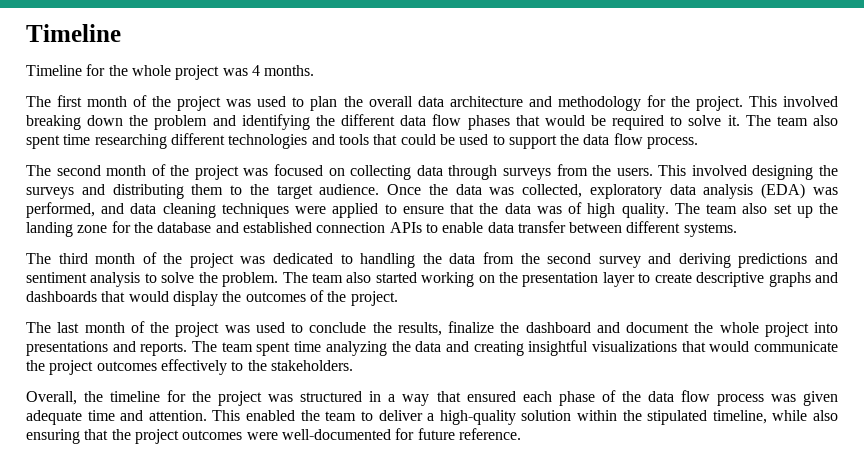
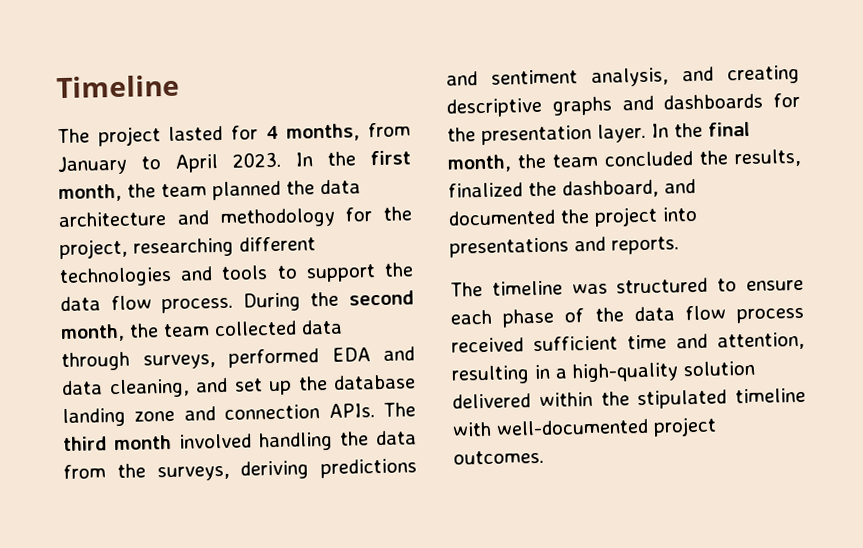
[26,64,315,80] [26,95,413,111] Timeline for the whole project was 4 months. // The first month of the project was used to plan the overall -> [57,122,411,147] [57,150,411,176] [58,180,315,203] The project lasted for 4 months, from January to April 2023. In the first month, the team planned the
[695,96,838,111] [26,114,838,130] [26,134,91,149] project. This involved breaking down the problem and identifying the different data flow phases that would be required to solve it. The team also spent time -> [59,238,128,260] project,
[373,134,489,145] that could be used -> (269, 272) none
[26,164,838,180] [26,183,838,199] [26,202,768,218] // The second month of the project was focused on collecting data through surveys from the users. This involved designing the surveys and distributing them to the target audience. Once the data was collected, exploratory data analysis (EDA) was performed, and data cleaning techniques were applied to ensure that the data was of high quality. The team also -> [242,290,414,312] [60,319,343,343] [61,346,415,372] [61,377,228,399] During the second month, the team collected data through surveys, performed EDA and data cleaning, and
(838, 208) none -> [333,374,416,390] database
[111,221,737,237] [26,252,353,268] for the database and established connection APIs to enable data transfer between different systems. // The third month of the project was dedicated to -> [183,402,416,421] [63,433,252,452] and connection APIs. The third month involved
[547,253,672,268] second survey and -> [156,465,230,482] surveys,
[90,272,839,287] [26,290,398,306] [26,321,759,337] analysis to solve the problem. The team also started working on the presentation layer to create descriptive graphs and dashboards that would display the outcomes of the project. // The last month of the project was used to conclude the results, finalize the dashboard and document the whole -> [591,64,800,87] [446,92,800,118] [447,121,750,146] [447,148,802,173] [448,178,696,199] [448,208,590,226] analysis, and creating descriptive graphs and dashboards for the presentation layer. In the final month, the team concluded the results, finalized the dashboard, and documented the
[192,340,838,356] [26,359,353,375] [26,390,516,406] The team spent time analyzing the data and creating insightful visualizations that would communicate the project outcomes effectively to the stakeholders. // Overall, the timeline for the project was structured in a way that ensured -> [450,277,804,297] // The timeline was structured to ensure
[770,391,838,406] [26,410,423,425] was given adequate time and attention. This enabled the team to deliver -> [451,331,805,353] [451,364,551,385] received sufficient time and attention, resulting in
(572, 415) none -> [452,393,531,409] delivered
[712,410,838,424] [26,428,521,444] timeline, while also ensuring that the project outcomes were well-documented for future reference. -> [735,387,806,404] [452,416,717,437] [453,449,544,465] timeline with well-documented project outcomes.

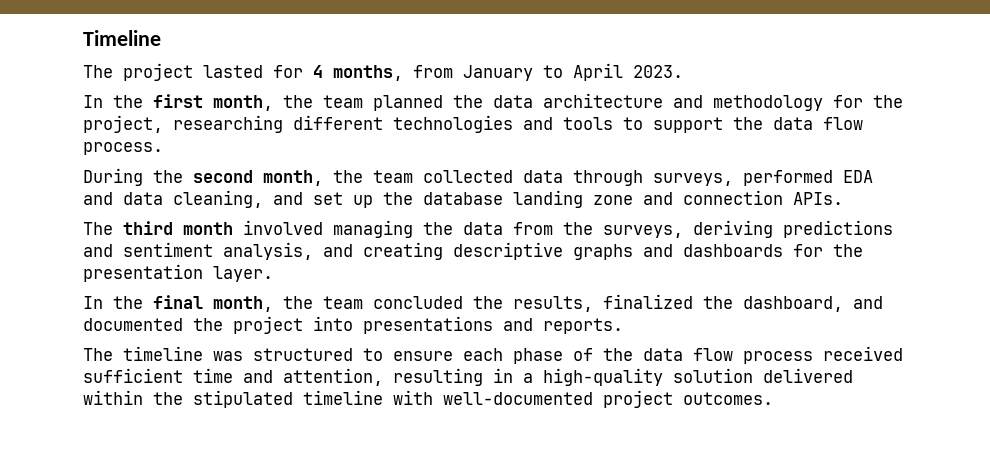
(281, 159) none -> (683, 71) //
(234, 305) none -> (163, 148) //
(375, 410) none -> (843, 198) //
[258,431,333,452] handling -> [333,220,413,238] managing
(646, 133) none -> (273, 274) //

